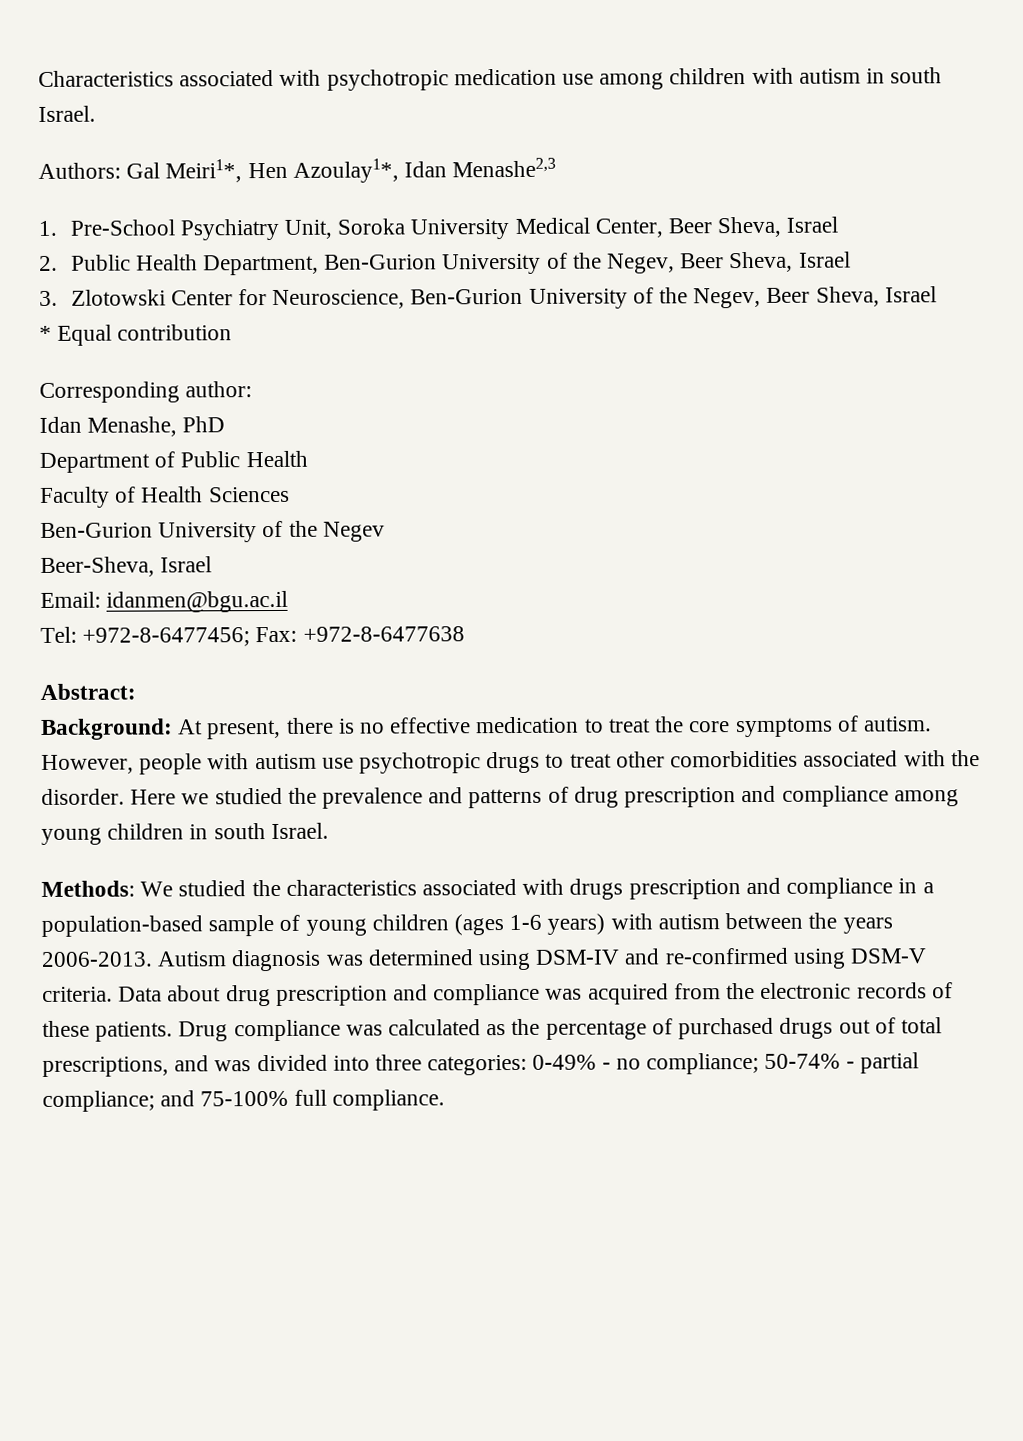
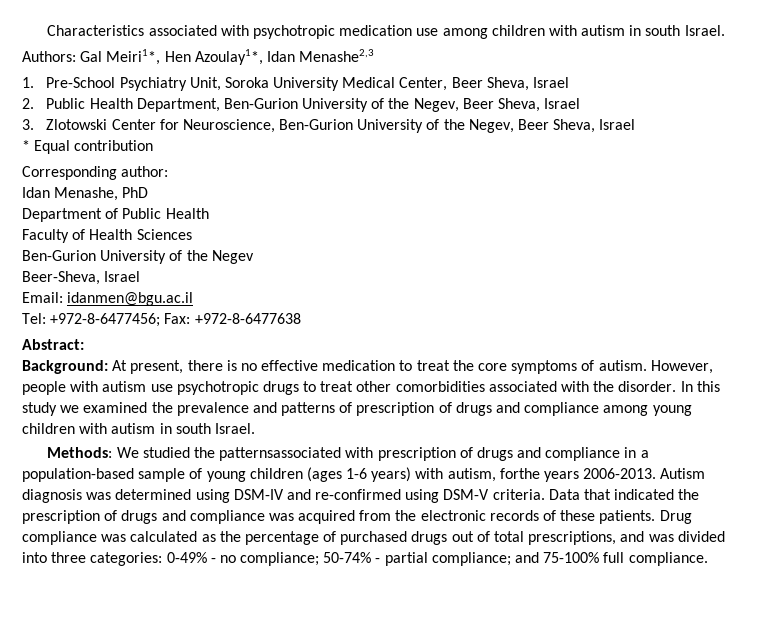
[130,787,283,805] Here we studied -> [680,381,720,392] [22,402,148,416] In this study we examined
[573,786,737,808] drug prescription -> [356,402,492,416] prescription of drugs
(185, 831) none -> [79,423,156,434] with autism
[285,878,741,900] characteristics associated with drugs prescription -> [219,447,513,461] patternsassociated with prescription of drugs
[657,912,838,930] autism between the -> [447,468,540,482] autism, forthe
[167,985,388,1007] about drug prescription -> [584,489,700,500] [22,510,158,524] that indicated the prescription of drugs

